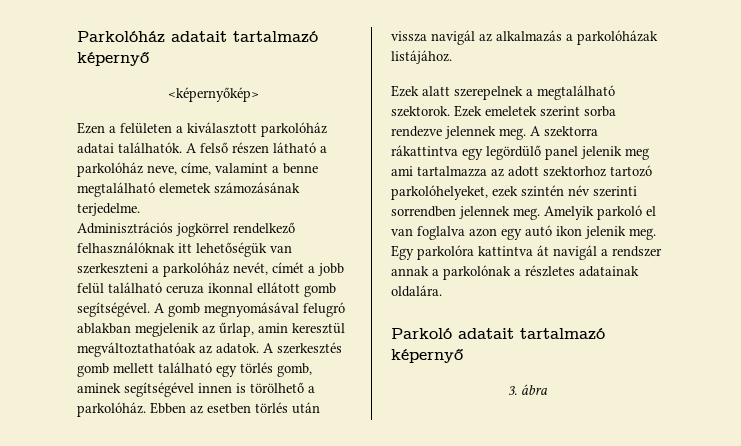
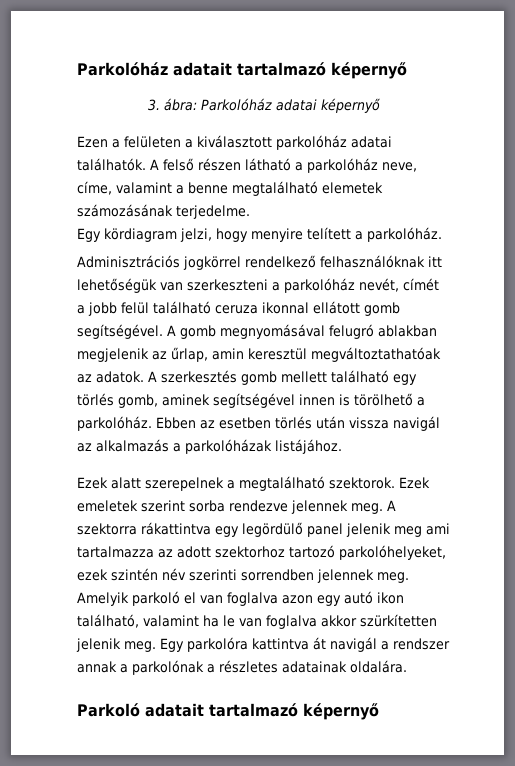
[168,87,259,102] <képernyőkép> -> [147,98,380,113] 3. ábra: Parkolóház adatai képernyő
(140, 209) none -> [77,227,442,242] // Egy kördiagram jelzi, hogy menyire telített a parkolóház.
(582, 231) none -> [77,614,437,629] található, valamint ha le van foglalva akkor szürkítetten
[508,384,548,395] // 3. ábra -> (379, 711) none

